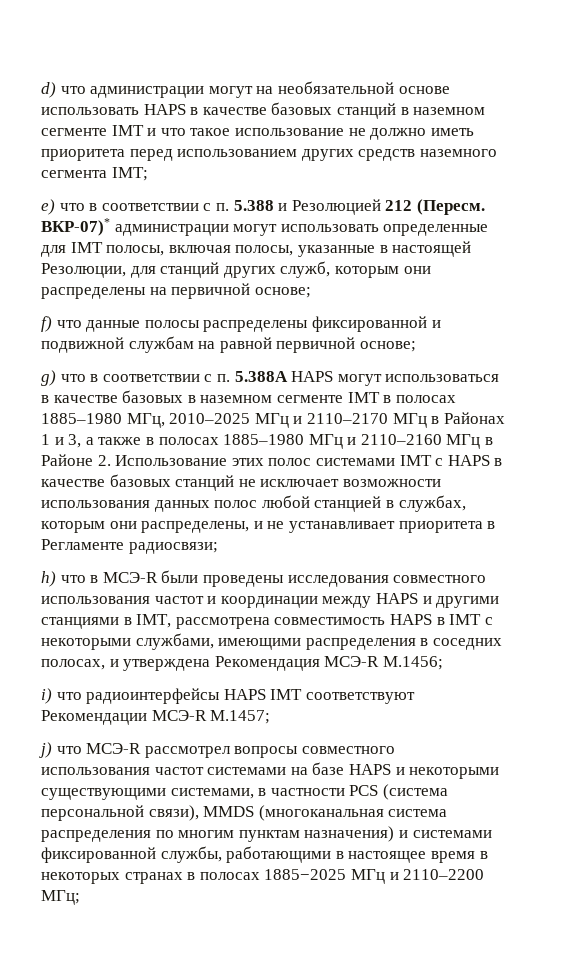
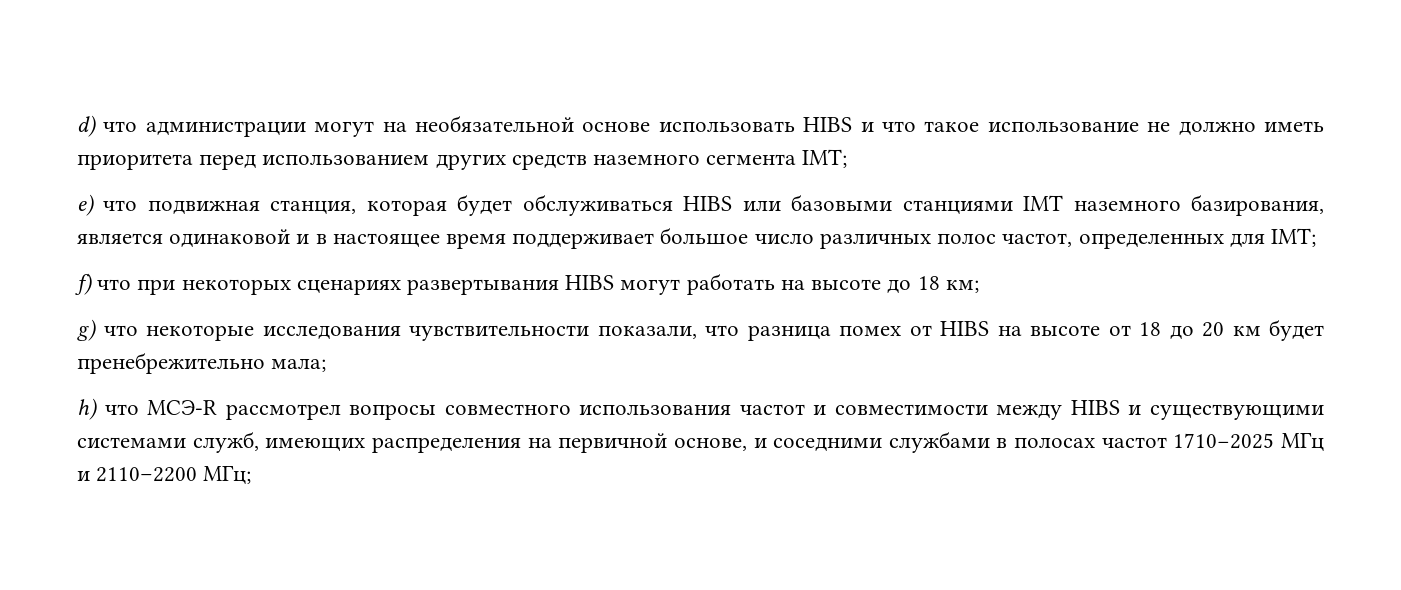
[143,102,486,119] [41,125,144,136] HAPS в качестве базовых станций в наземном сегменте IMT -> [803,117,853,132] HIBS
[89,199,485,215] [41,218,489,236] [41,241,472,257] [41,261,431,278] [41,283,311,299] [41,316,441,332] [41,336,416,353] [41,370,500,386] [41,390,456,403] [41,412,505,428] [41,434,494,449] [41,454,503,466] [41,474,441,491] [41,495,466,512] [41,521,496,533] [41,539,218,554] [41,570,487,587] [41,593,500,608] [41,614,493,629] [41,633,502,650] [41,656,443,671] [41,688,415,704] [41,710,271,725] [39,742,52,758] в соответствии с п. 5.388 и Резолюцией 212 (Пересм. ВКР-07)* администрации могут использовать определенные для IMT полосы, включая полосы, указанные в настоящей Резолюции, для станций других служб, которым они распределены на первичной основе; // f) что данные полосы распределены фиксированной и подвижной службам на равной первичной основе; // g) что в соответствии с п. 5.388А HAPS могут использоваться в качестве базовых в наземном сегменте IMT в полосах 1885–1980 МГц, 2010–2025 МГц и 2110–2170 МГц в Районах 1 и 3, а также в полосах 1885–1980 МГц и 2110–2160 МГц в Районе 2. Использование этих полос системами IMT с HAPS в качестве базовых станций не исключает возможности использования данных полос любой станцией в службах, которым они распределены, и не устанавливает приоритета в Регламенте радиосвязи; // h) что в МСЭ-R были проведены исследования совместного использования частот и координации между HAPS и другими станциями в IMT, рассмотрена совместимость HAPS в IMT с некоторыми службами, имеющими распределения в соседних полосах, и утверждена Рекомендация МСЭ-R М.1456; // i) что радиоинтерфейсы HAPS IMT соответствуют Рекомендации МСЭ-R М.1457; // j) -> [147,194,1324,216] [77,227,1316,249] [75,273,979,295] [77,319,1324,341] [77,352,327,374] [77,398,97,420] подвижная станция, которая будет обслуживаться HIBS или базовыми станциями IMT наземного базирования, является одинаковой и в настоящее время поддерживает большое число различных полос частот, определенных для IMT; // f) что при некоторых сценариях развертывания HIBS могут работать на высоте до 18 км; // g) что некоторые исследования чувствительности показали, что разница помех от HIBS на высоте от 18 до 20 км будет пренебрежительно мала; // h)
[207,762,500,779] [41,784,448,800] [41,805,448,821] [41,826,492,842] [41,846,488,863] [41,869,347,884] системами на базе HAPS и некоторыми существующими системами, в частности PCS (система персональной связи), MMDS (многоканальная система распределения по многим пунктам назначения) и системами фиксированной службы, работающими в настоящее время в некоторых странах в полосах 1885−2025 -> [813,400,1324,420] [77,431,1275,453] и совместимости между HIBS и существующими системами служб, имеющих распределения на первичной основе, и соседними службами в полосах частот 1710−2025

